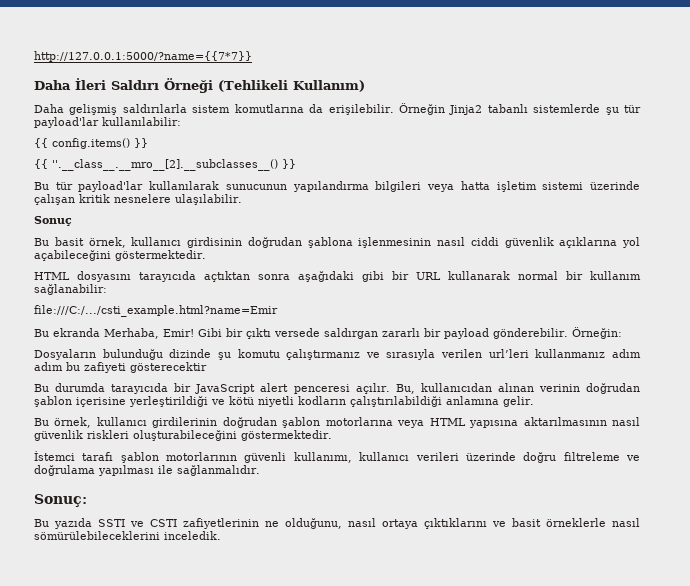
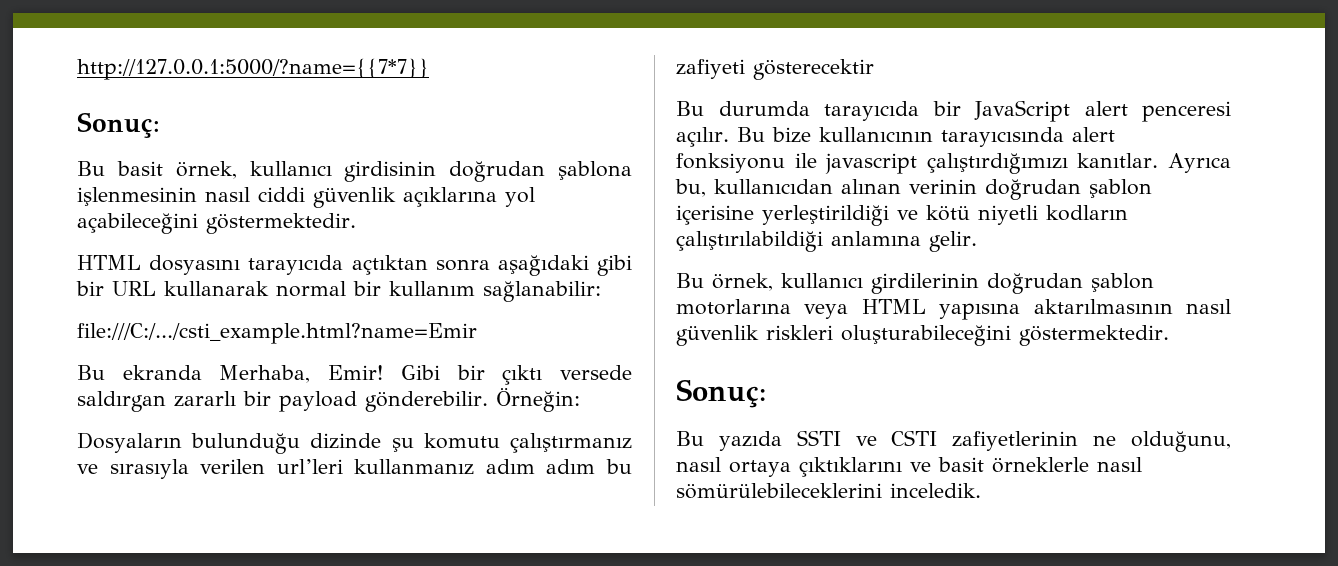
[34,78,365,93] [34,103,641,115] [34,117,181,128] [34,138,148,149] [34,159,296,171] [34,181,641,192] [34,194,242,205] [34,216,72,226] Daha İleri Saldırı Örneği (Tehlikeli Kullanım) // Daha gelişmiş saldırılarla sistem komutlarına da erişilebilir. Örneğin Jinja2 tabanlı sistemlerde şu tür payload'lar kullanılabilir: // {{ config.items() }} // {{ ''.__class__.__mro__[2].__subclasses__() }} // Bu tür payload'lar kullanılarak sunucunun yapılandırma bilgileri veya hatta işletim sistemi üzerinde çalışan kritik nesnelere ulaşılabilir. // Sonuç -> [77,112,160,138] Sonuç:
[395,384,415,394] Bu, -> [736,127,1115,147] [676,153,1232,174] [675,179,706,197] Bu bize kullanıcının tarayıcısında alert fonksiyonu ile javascript çalıştırdığımızı kanıtlar. Ayrıca bu,
[34,451,640,463] [34,465,260,476] // İstemci tarafı şablon motorlarının güvenli kullanımı, kullanıcı verileri üzerinde doğru filtreleme ve doğrulama yapılması ile sağlanmalıdır. -> (1169, 335) none

